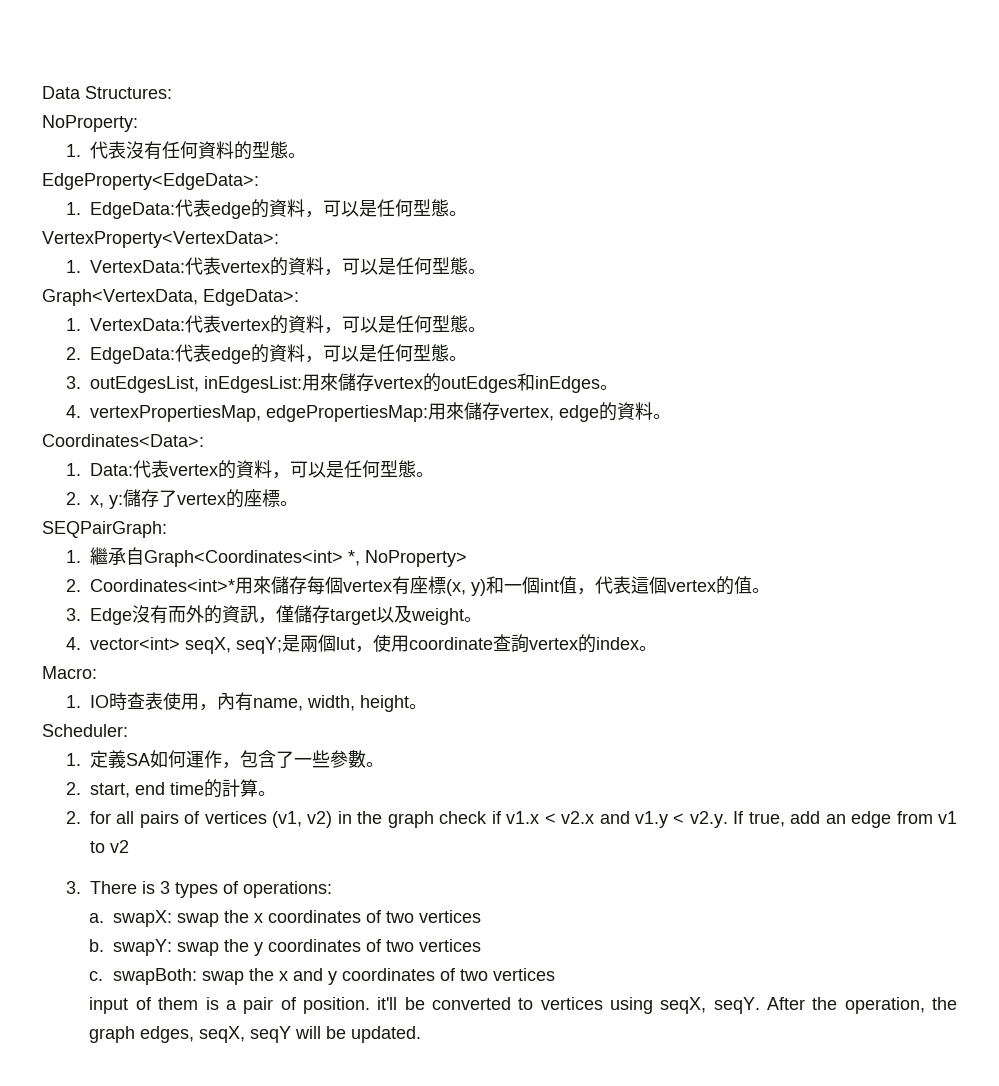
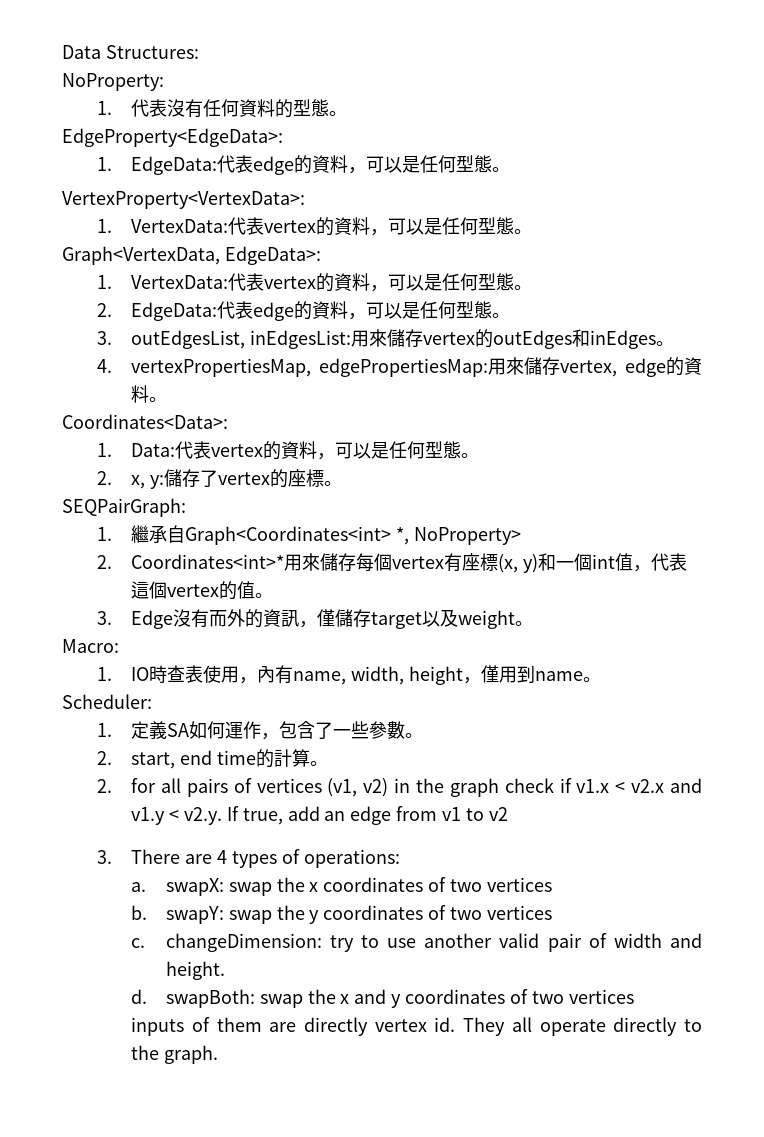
[65,634,657,654] // 4. vector<int> seqX, seqY;是兩個lut，使用coordinate查詢vertex的index。 -> (534, 623) none
(409, 703) none -> [462,665,583,684] ，僅用到name
[141,881,170,894] is 3 -> [185,850,227,864] are 4
(104, 976) none -> [165,933,702,952] [165,961,225,980] [131,989,148,1004] changeDimension: try to use another valid pair of width and height. // d.
[89,997,129,1014] input -> [131,1017,185,1036] inputs
[205,997,958,1014] [89,1026,422,1043] is a pair of position. it'll be converted to vertices using seqX, seqY. After the operation, the graph edges, seqX, seqY will be updated. -> [269,1017,703,1036] [131,1045,219,1064] are directly vertex id. They all operate directly to the graph.

